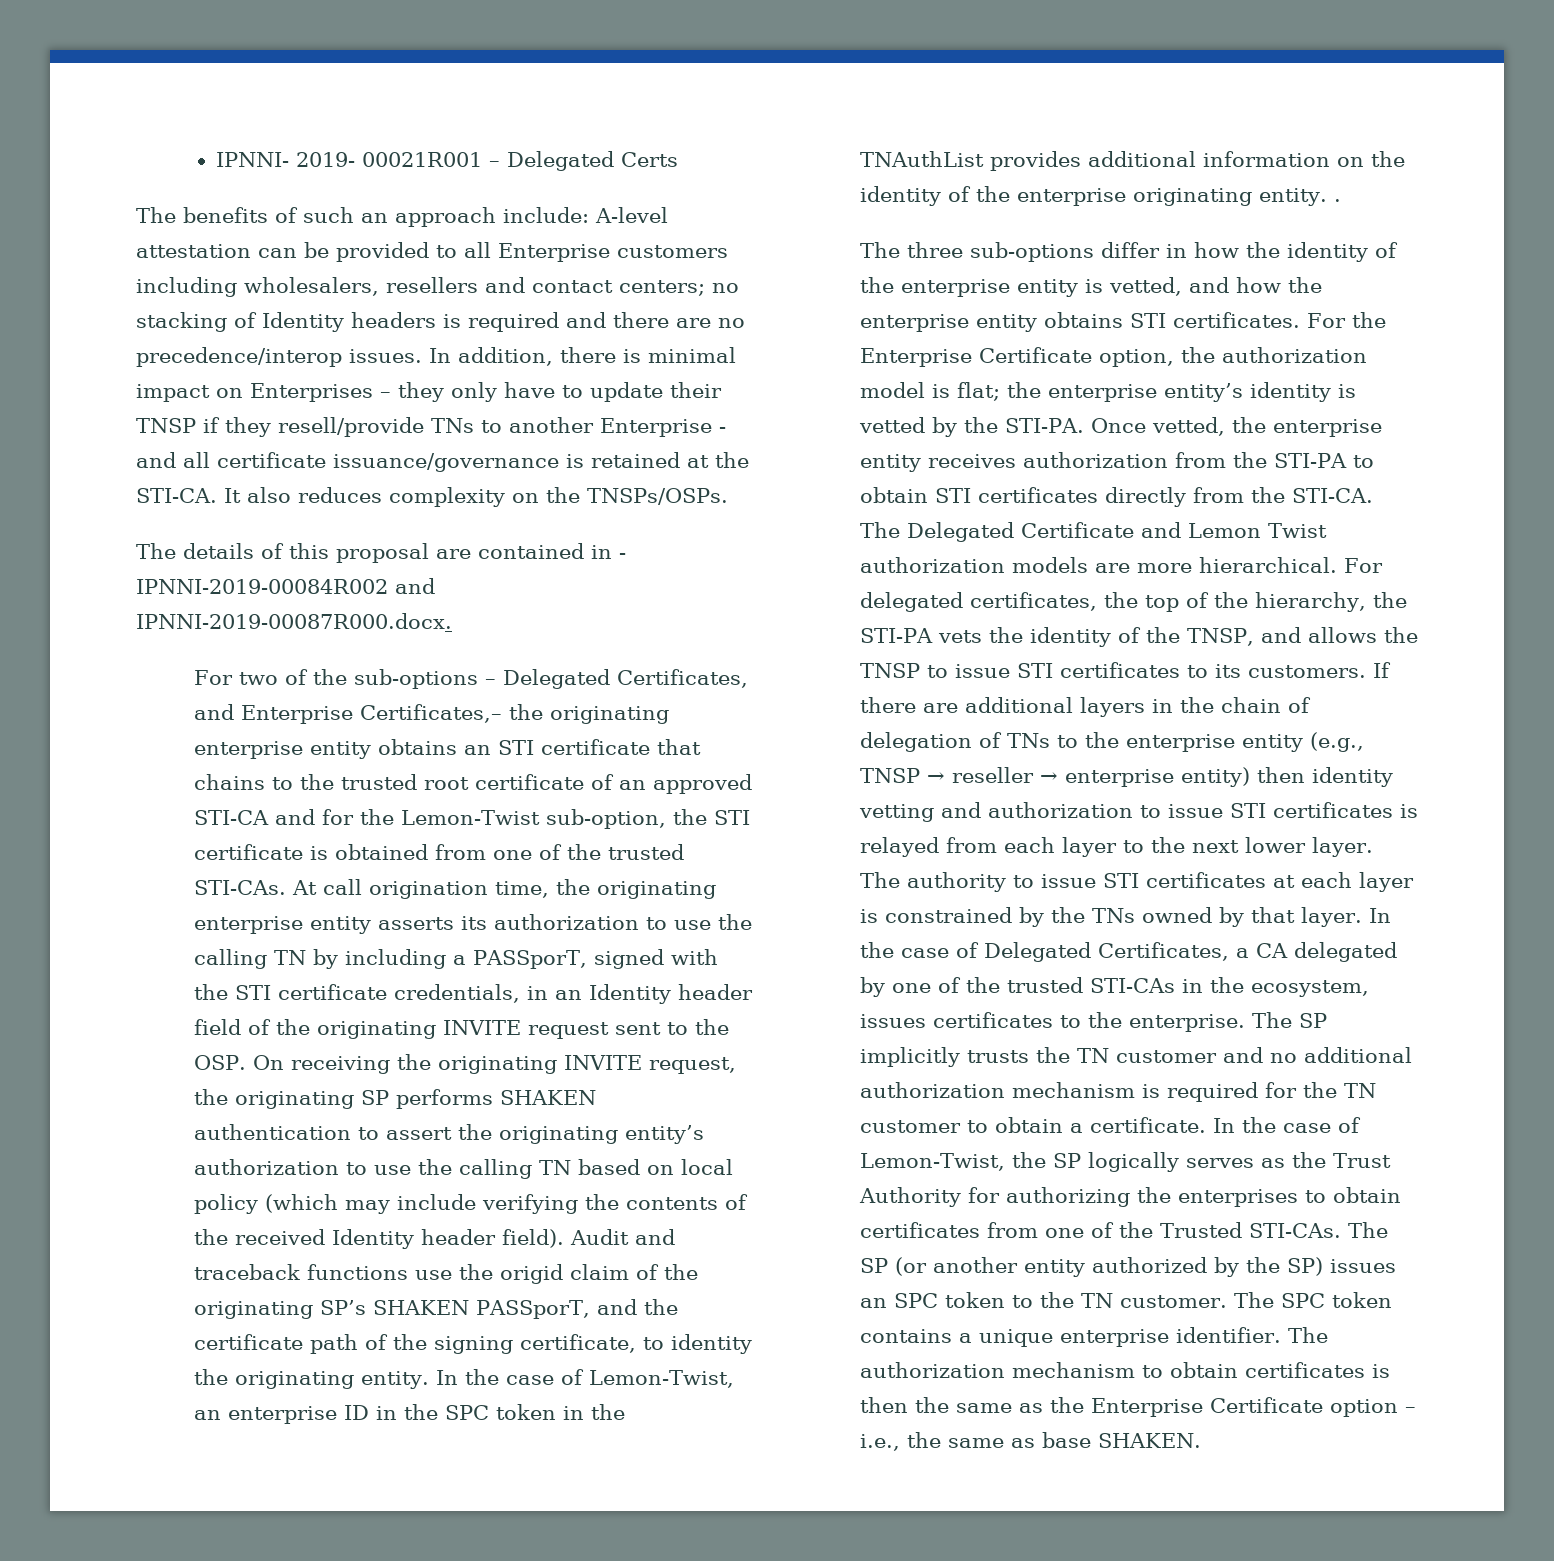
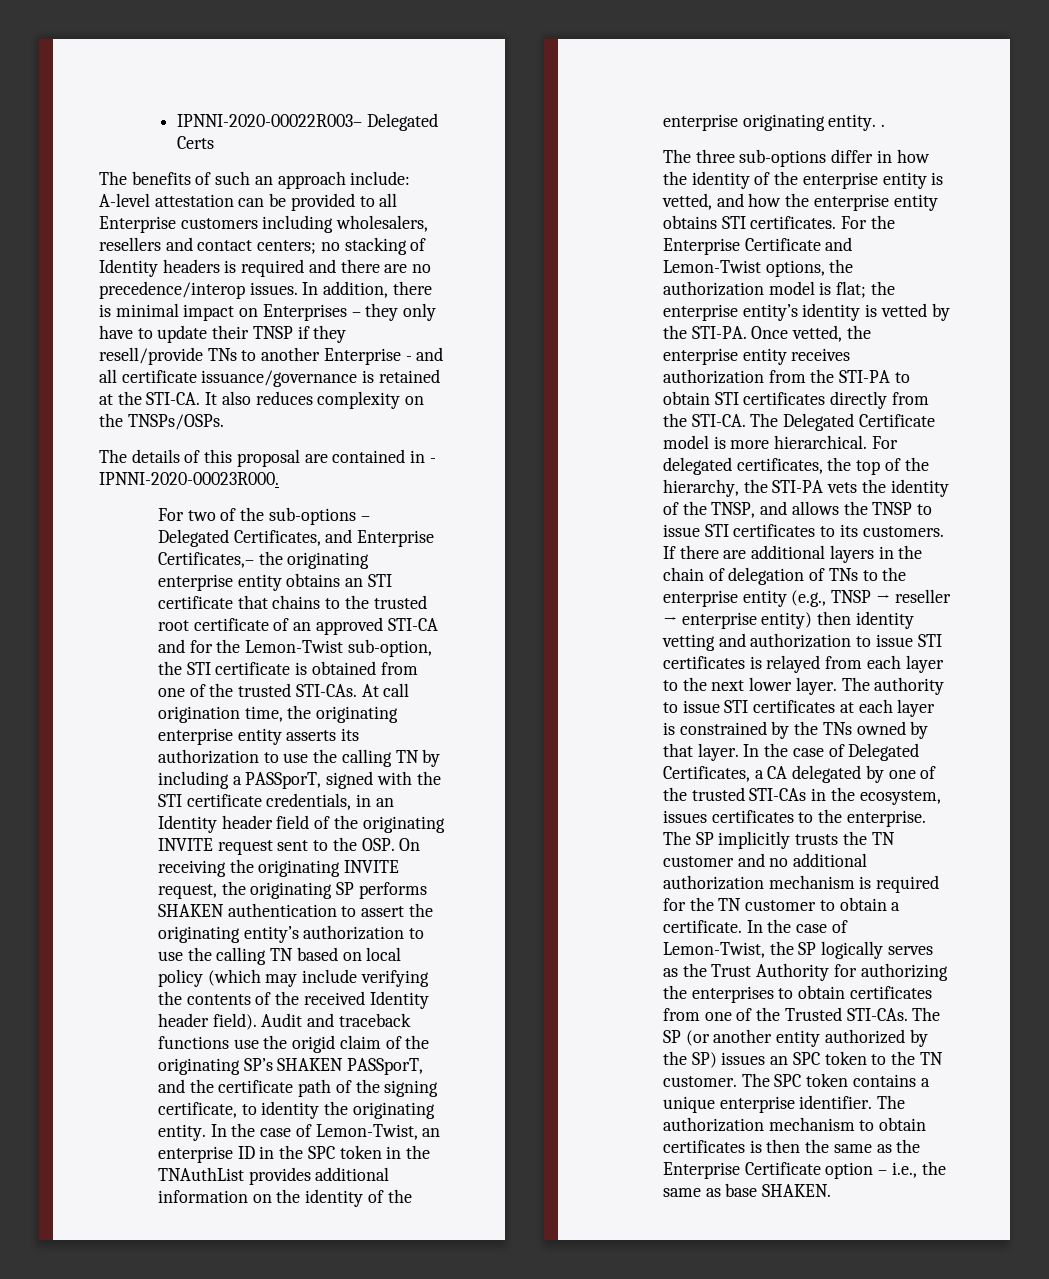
[216,152,501,167] IPNNI- 2019- 00021R001 – -> [177,114,363,127] IPNNI-2020-00022R003–
[136,578,435,594] [136,613,452,629] IPNNI-2019-00084R002 and IPNNI-2019-00087R000.docx. -> [99,472,279,485] IPNNI-2020-00023R000.
[1098,349,1174,367] option, -> [825,237,853,251] [662,260,825,277] and Lemon-Twist options,
[1140,522,1327,538] [859,557,1130,573] and Lemon Twist authorization models are -> [662,435,726,449] model is

